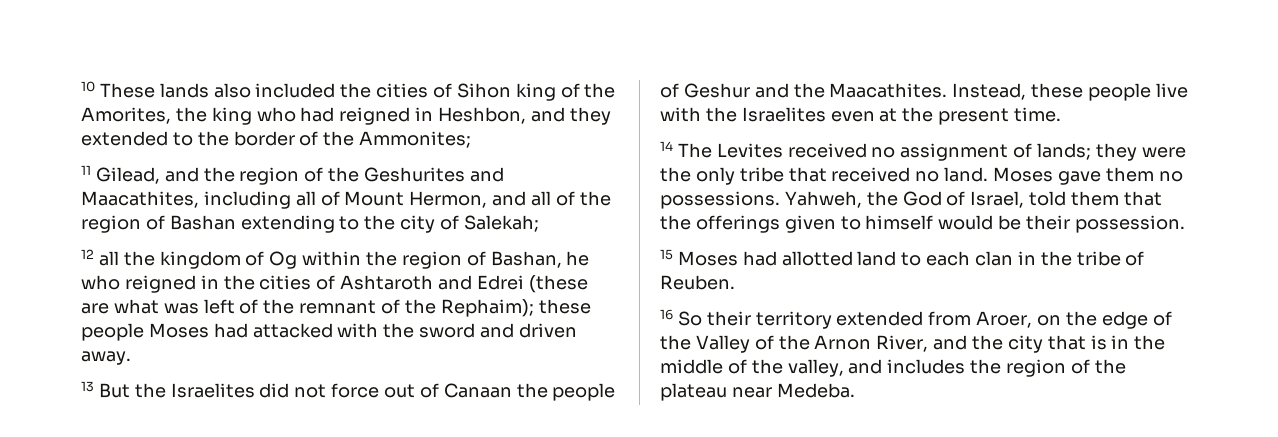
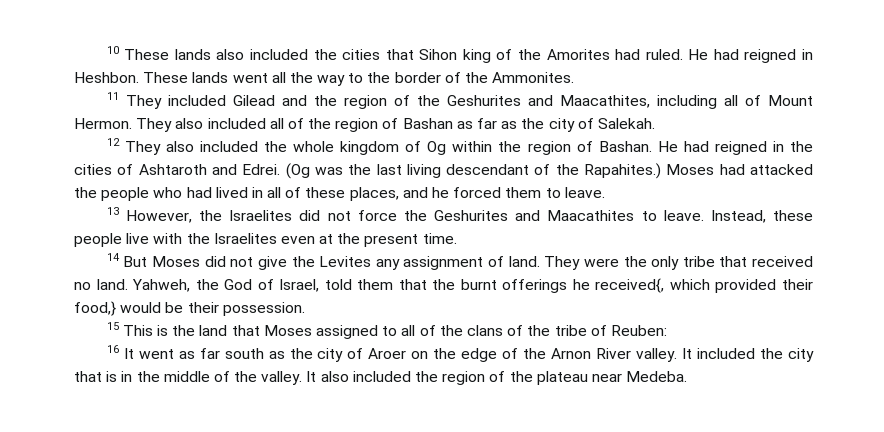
[433,83,453,98] of -> [385,49,414,60] that
[81,107,611,125] [81,131,168,146] Amorites, the king who had reigned in Heshbon, and they extended -> [546,49,813,63] [74,72,346,86] Amorites had ruled. He had reigned in Heshbon. These lands went all the way
[359,131,472,148] Ammonites; -> [492,72,575,83] Ammonites.
[95,167,160,184] Gilead, -> [125,95,275,109] They included Gilead
[409,191,527,208] Hermon, and -> [74,118,266,132] Hermon. They also included
[240,215,539,233] extending to the city of Salekah; -> [456,118,655,132] as far as the city of Salekah.
[98,251,155,266] all the -> [124,141,335,155] They also included the whole
[490,251,590,268] [81,275,120,290] Bashan, he who -> [598,141,709,152] Bashan. He had
[476,275,588,293] [81,299,591,317] [81,323,577,341] [81,351,131,365] Edrei (these are what was left of the remnant of the Rephaim); these people Moses had attacked with the sword and driven away. -> [242,163,813,179] [74,187,605,201] Edrei. (Og was the last living descendant of the Rapahites.) Moses had attacked the people who had lived in all of these places, and he forced them to leave.
[98,383,130,398] But -> [125,210,192,223] However,
[384,383,616,401] [660,83,948,98] out of Canaan the people of Geshur and the Maacathites. -> [403,210,704,221] the Geshurites and Maacathites to leave.
[677,143,1137,161] The Levites received no assignment of lands; they -> [123,256,581,270] But Moses did not give the Levites any assignment of land. They
[993,167,1183,185] [660,191,780,209] Moses gave them no possessions. -> (128, 284) none
[695,215,934,233] offerings given to himself -> [460,278,813,293] [74,301,116,316] burnt offerings he received{, which provided their food,}
[677,251,1036,266] Moses had allotted land to each clan in -> [122,325,524,339] This is the land that Moses assigned to all of the clans of
[660,275,735,290] Reuben. -> [610,325,667,336] Reuben:
[677,311,1033,329] So their territory extended from Aroer, -> [123,348,407,362] It went as far south as the city of Aroer
[695,335,968,353] Valley of the Arnon River, and -> [551,348,756,362] Arnon River valley. It included
[787,359,966,377] valley, and includes -> [261,371,411,385] valley. It also included

